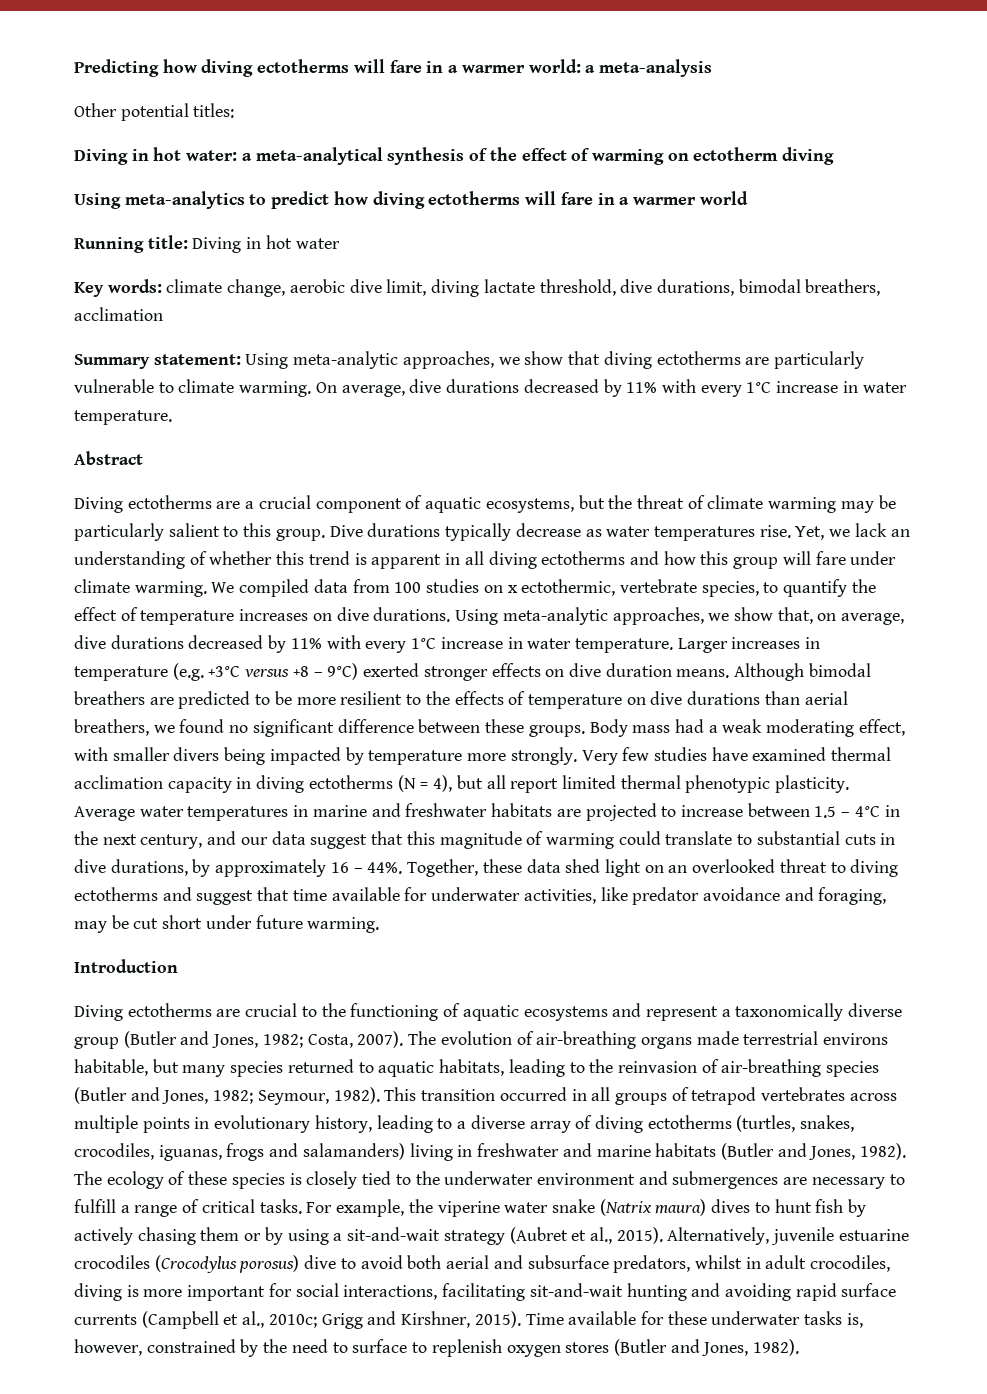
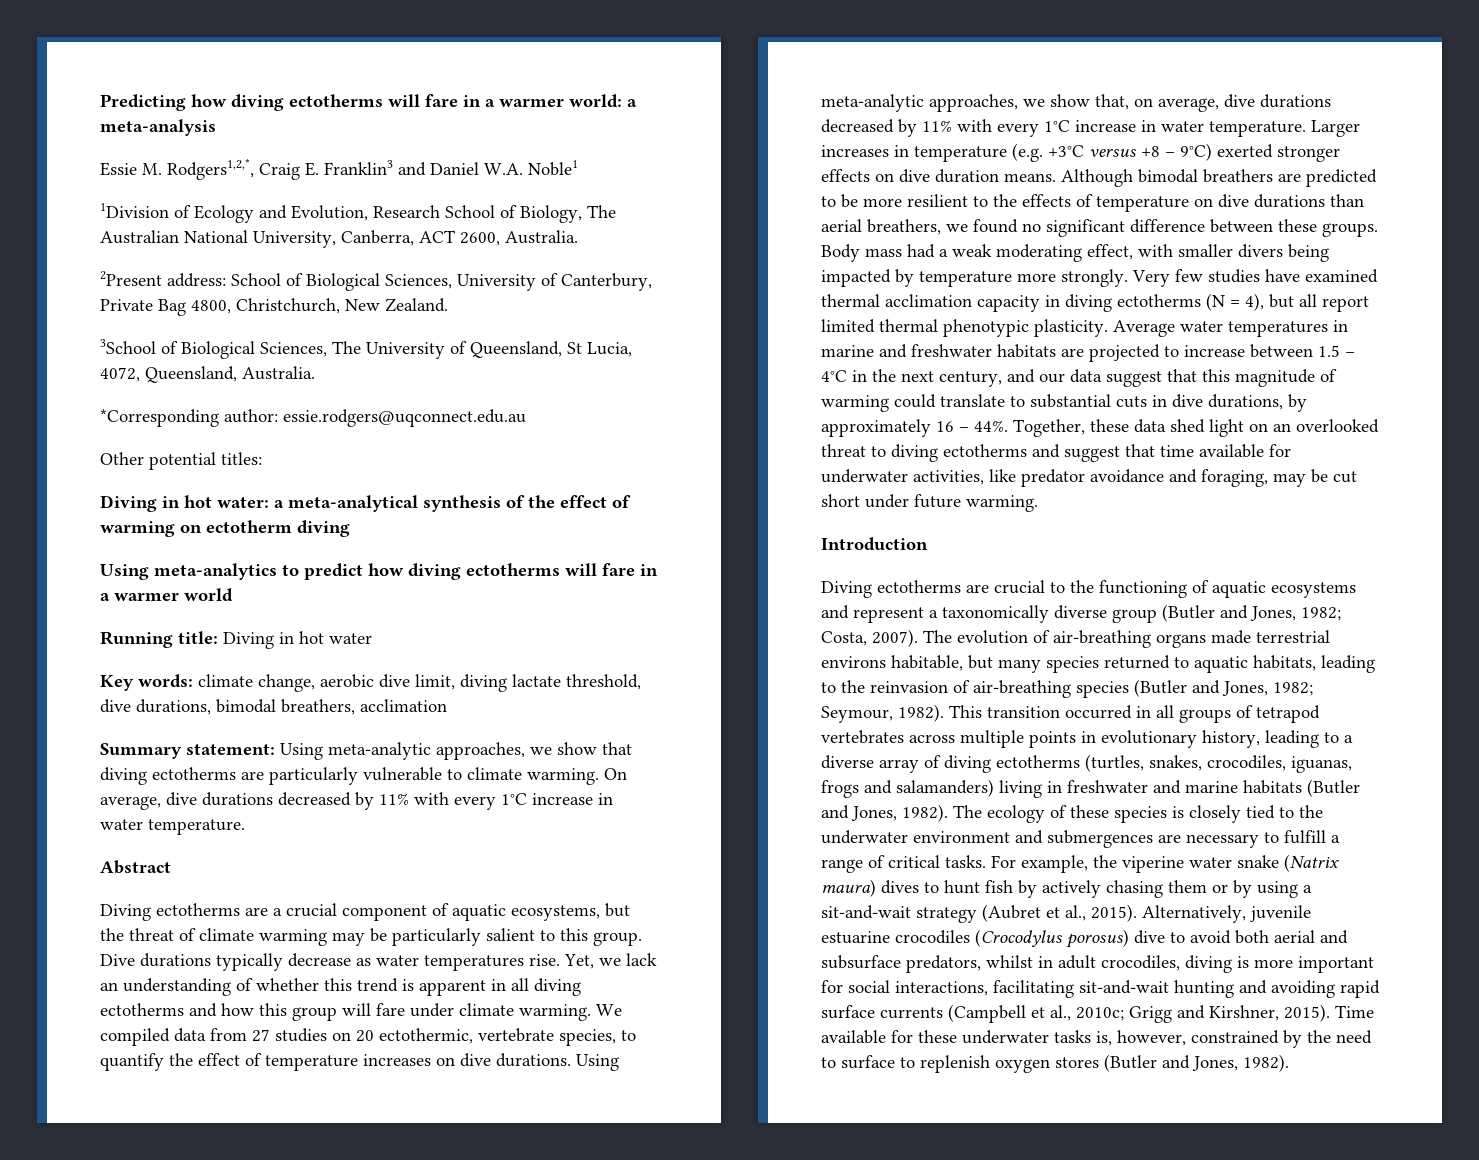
(712, 68) none -> [100,158,578,180] [100,203,616,223] [100,230,578,248] [100,271,652,291] [100,298,448,316] [100,339,632,359] [100,366,315,383] [100,409,526,427] // Essie M. Rodgers1,2,*, Craig E. Franklin3 and Daniel W.A. Noble1 // 1Division of Ecology and Evolution, Research School of Biology, The Australian National University, Canberra, ACT 2600, Australia. // 2Present address: School of Biological Sciences, University of Canterbury, Private Bag 4800, Christchurch, New Zealand. // 3School of Biological Sciences, The University of Queensland, St Lucia, 4072, Queensland, Australia. // *Corresponding author: essie.rodgers@uqconnect.edu.au
[394,582,422,593] 100 -> [252,1029,270,1042] 27
[507,585,518,593] x -> [356,1030,374,1042] 20

